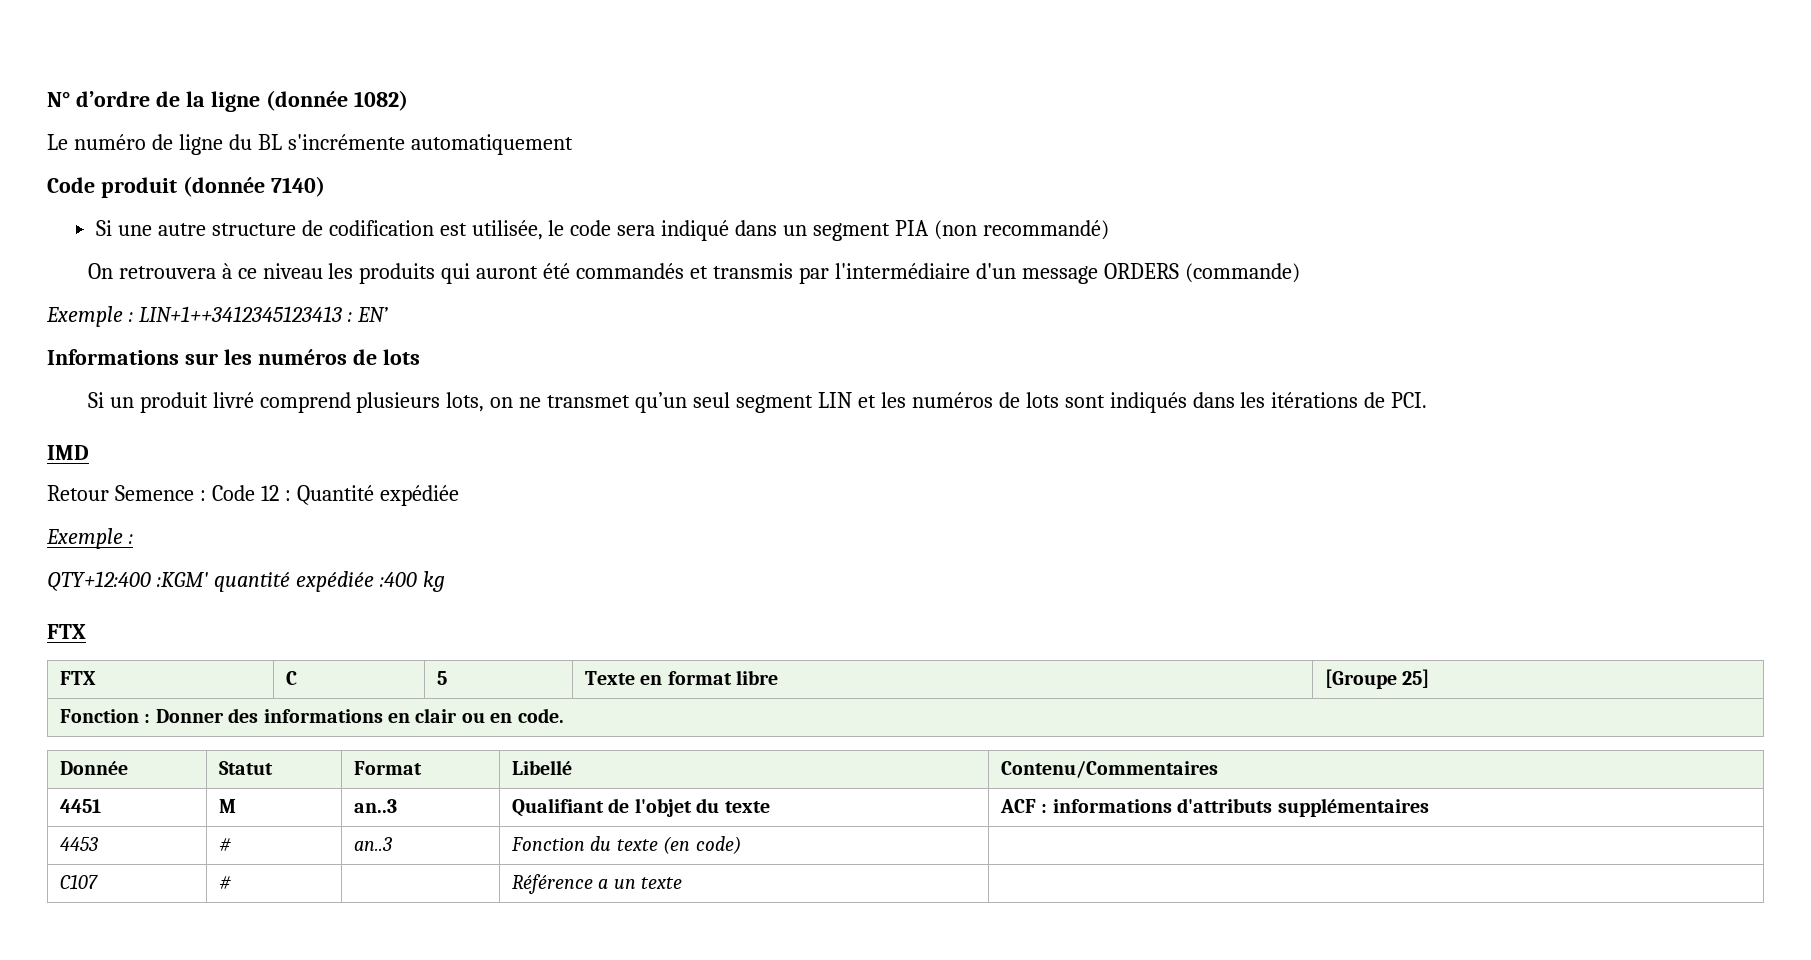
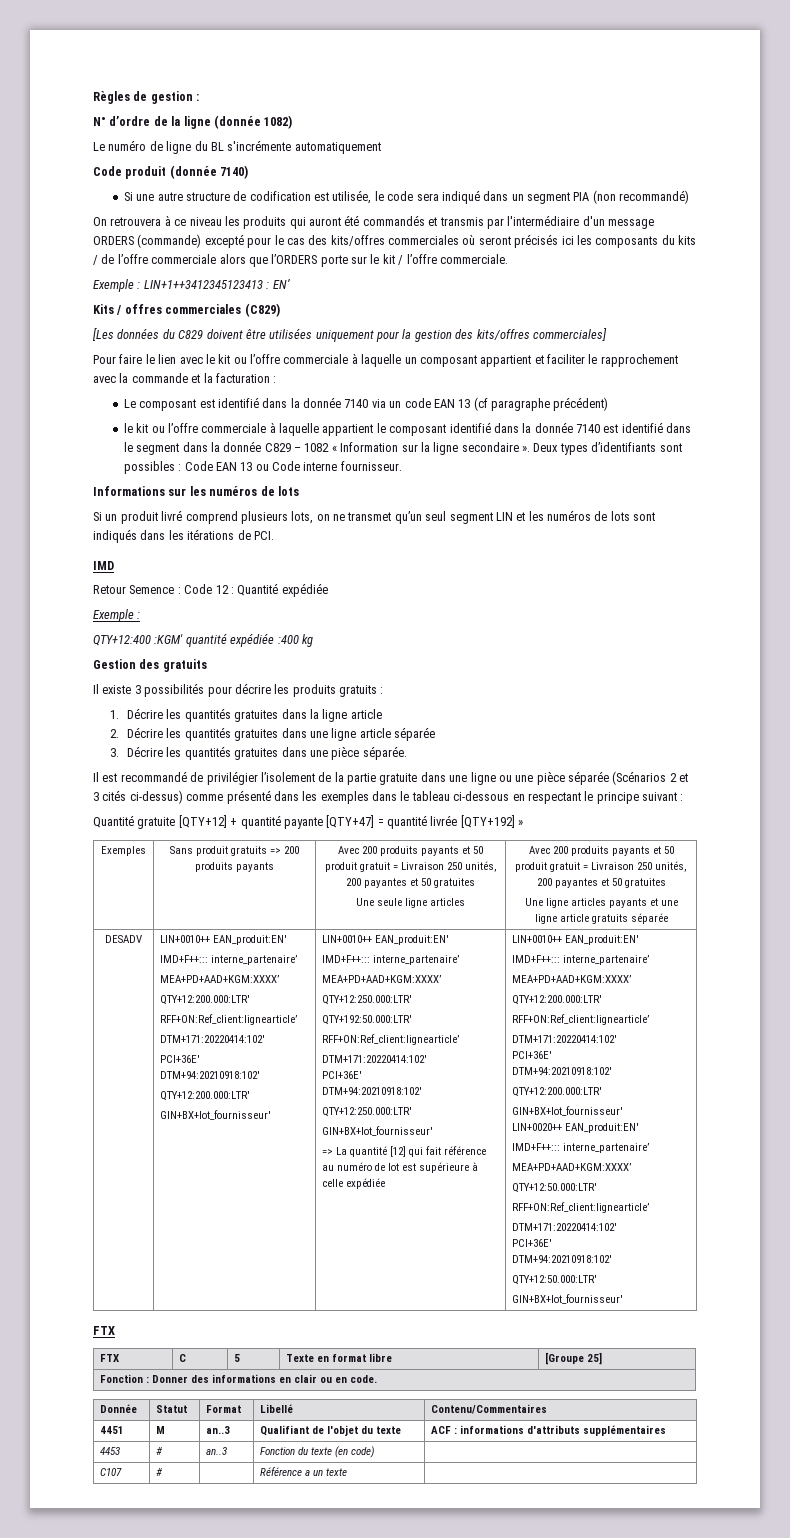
(47, 99) none -> [93,91,200,104] Règles de gestion : //
(1300, 273) none -> [204,234,696,248] [93,254,508,267] excepté pour le cas des kits/offres commerciales où seront précisés ici les composants du kits / de l’offre commerciale alors que l’ORDERS porte sur le kit / l’offre commerciale.
(388, 314) none -> [93,303,280,317] [92,328,607,342] [93,353,678,367] [93,373,277,383] [123,397,609,411] [123,422,692,436] [123,441,682,455] [123,461,402,474] // Kits / offres commerciales (C829) // [Les données du C829 doivent être utilisées uniquement pour la gestion des kits/offres commerciales] // Pour faire le lien avec le kit ou l’offre commerciale à laquelle un composant appartient et faciliter le rapprochement avec la commande et la facturation : // Le composant est identifié dans la donnée 7140 via un code EAN 13 (cf paragraphe précédent) // le kit ou l’offre commerciale à laquelle appartient le composant identifié dans la donnée 7140 est identifié dans le segment dans la donnée C829 – 1082 « Information sur la ligne secondaire ». Deux types d’identifiants sont possibles : Code EAN 13 ou Code interne fournisseur.
(445, 581) none -> [93,659,207,672] [93,683,384,697] [110,708,382,722] [110,727,436,741] [110,746,407,760] [93,771,689,785] [93,790,684,804] [93,815,524,829] [101,846,146,856] [170,846,299,856] [195,862,274,872] [338,846,483,856] [324,861,497,872] [346,878,475,888] [356,898,465,908] [528,846,674,856] [515,861,688,872] [536,878,666,888] [524,898,678,908] [534,913,668,924] [105,935,142,943] [160,935,288,945] [160,955,298,965] [160,975,280,983] [160,995,251,1005] [160,1014,298,1025] [160,1035,266,1043] [160,1055,201,1063] [160,1071,261,1079] [160,1091,251,1101] [160,1110,272,1120] [322,935,450,945] [322,955,460,965] [322,975,442,983] [322,995,413,1005] [322,1015,413,1025] [322,1034,460,1045] [322,1055,428,1063] [322,1071,363,1079] [322,1087,423,1095] [322,1107,413,1117] [322,1126,434,1136] [322,1146,487,1157] [322,1162,479,1173] [322,1178,386,1189] [512,935,640,945] [512,955,650,965] [512,975,632,983] [512,995,603,1005] [512,1014,650,1025] [512,1035,618,1043] [512,1051,553,1059] [512,1067,613,1075] [512,1087,603,1097] [512,1106,624,1116] [512,1123,640,1133] [512,1143,650,1153] [512,1163,632,1171] [512,1183,598,1193] [512,1202,650,1213] [512,1223,618,1231] [512,1239,553,1247] [512,1255,613,1263] [512,1275,598,1285] [512,1294,624,1304] // Gestion des gratuits // Il existe 3 possibilités pour décrire les produits gratuits : // 1. Décrire les quantités gratuites dans la ligne article // 2. Décrire les quantités gratuites dans une ligne article séparée // 3. Décrire les quantités gratuites dans une pièce séparée. // Il est recommandé de privilégier l’isolement de la partie gratuite dans une ligne ou une pièce séparée (Scénarios 2 et 3 cités ci-dessus) comme présenté dans les exemples dans le tableau ci-dessous en respectant le principe suivant : // Quantité gratuite [QTY+12] + quantité payante [QTY+47] = quantité livrée [QTY+192] » // Exemples | Sans produit gratuits => 200 produits payants | Avec 200 produits payants et 50 produit gratuit = Livraison 250 unités, 200 payantes et 50 gratuites // Une seule ligne articles | Avec 200 produits payants et 50 produit gratuit = Livraison 250 unités, 200 payantes et 50 gratuites // Une ligne articles payants et une ligne article gratuits séparée // DESADV | LIN+0010++ EAN_produit:EN' // IMD+F++::: interne_partenaire’ // MEA+PD+AAD+KGM:XXXX’ // QTY+12:200.000:LTR' // RFF+ON:Ref_client:lignearticle’ // DTM+171:20220414:102' // PCI+36E' // DTM+94:20210918:102' // QTY+12:200.000:LTR' // GIN+BX+lot_fournisseur' | LIN+0010++ EAN_produit:EN' // IMD+F++::: interne_partenaire’ // MEA+PD+AAD+KGM:XXXX’ // QTY+12:250.000:LTR' // QTY+192:50.000:LTR' // RFF+ON:Ref_client:lignearticle’ // DTM+171:20220414:102' // PCI+36E' // DTM+94:20210918:102' // QTY+12:250.000:LTR' // GIN+BX+lot_fournisseur' // => La quantité [12] qui fait référence au numéro de lot est supérieure à celle expédiée | LIN+0010++ EAN_produit:EN' // IMD+F++::: interne_partenaire’ // MEA+PD+AAD+KGM:XXXX’ // QTY+12:200.000:LTR' // RFF+ON:Ref_client:lignearticle’ // DTM+171:20220414:102' // PCI+36E' // DTM+94:20210918:102' // QTY+12:200.000:LTR' // GIN+BX+lot_fournisseur' // LIN+0020++ EAN_produit:EN' // IMD+F++::: interne_partenaire’ // MEA+PD+AAD+KGM:XXXX’ // QTY+12:50.000:LTR' // RFF+ON:Ref_client:lignearticle’ // DTM+171:20220414:102' // PCI+36E' // DTM+94:20210918:102' // QTY+12:50.000:LTR' // GIN+BX+lot_fournisseur'

